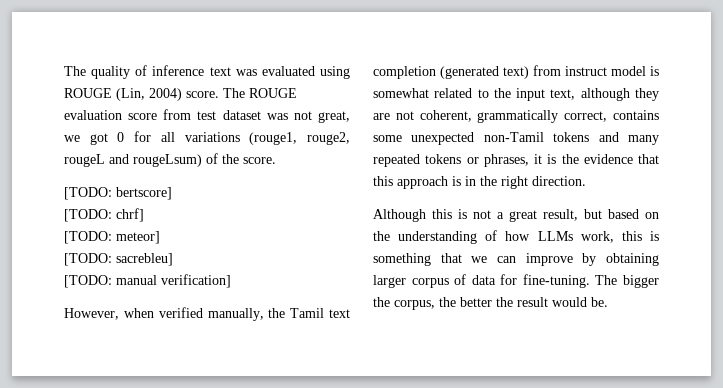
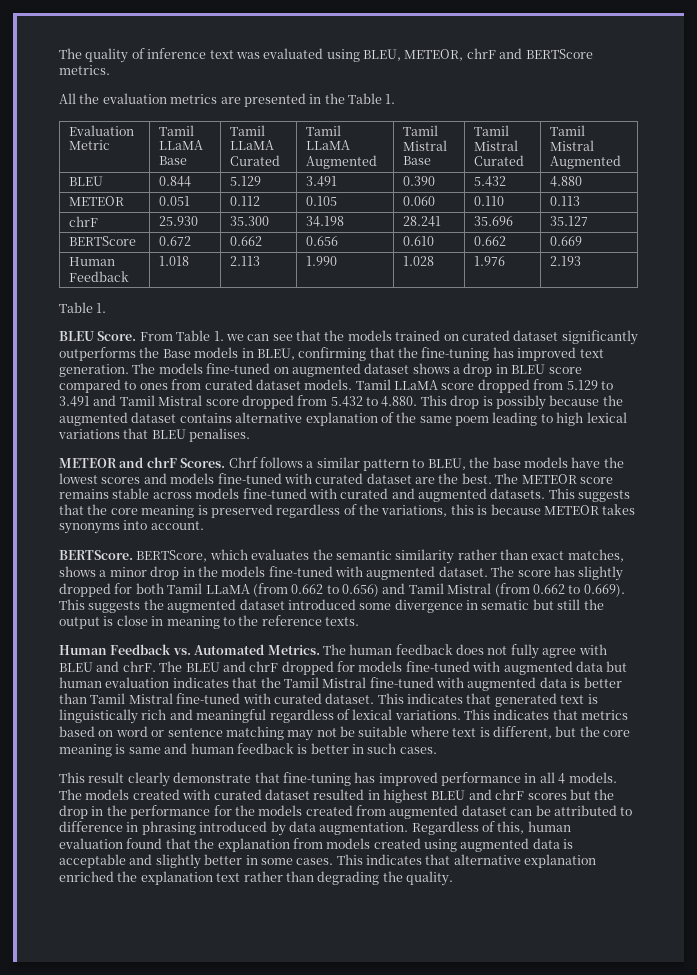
[64,88,297,101] [64,109,350,123] [64,131,350,145] [64,153,276,167] [64,187,172,200] [64,208,144,222] [64,231,160,244] [64,253,173,266] [64,274,231,288] [64,307,351,321] [373,65,659,79] [373,88,659,101] [373,110,659,123] [373,132,659,145] [373,154,659,167] [373,176,586,189] [373,209,659,222] [373,230,659,244] [373,253,659,266] [373,274,659,288] [373,297,608,310] ROUGE (Lin, 2004) score. The ROUGE evaluation score from test dataset was not great, we got 0 for all variations (rouge1, rouge2, rougeL and rougeLsum) of the score. // [TODO: bertscore] // [TODO: chrf] // [TODO: meteor] // [TODO: sacrebleu] // [TODO: manual verification] // However, when verified manually, the Tamil text completion (generated text) from instruct model is somewhat related to the input text, although they are not coherent, grammatically correct, contains some unexpected non-Tamil tokens and many repeated tokens or phrases, it is the evidence that this approach is in the right direction. // Although this is not a great result, but based on the understanding of how LLMs work, this is something that we can improve by obtaining larger corpus of data for fine-tuning. The bigger the corpus, the better the result would be. -> [363,48,593,61] [59,65,110,75] [59,93,396,107] [68,125,134,136] [68,140,110,150] [158,125,194,136] [158,140,203,150] [158,156,187,165] [229,125,265,136] [229,140,274,150] [229,155,280,166] [305,125,341,136] [305,140,350,150] [305,155,377,169] [402,125,438,136] [402,140,447,151] [402,156,431,165] [473,125,509,136] [473,140,518,151] [473,155,524,166] [549,125,585,136] [549,140,594,151] [549,155,621,169] [68,176,103,186] [158,176,191,187] [229,176,261,186] [305,176,337,187] [402,176,435,186] [473,176,506,187] [549,176,582,187] [68,196,124,206] [158,196,190,206] [229,196,260,206] [305,196,337,206] [402,196,435,206] [473,196,504,206] [549,196,580,206] [68,216,98,227] [158,216,198,226] [229,216,269,226] [305,216,344,227] [402,216,441,227] [473,216,513,226] [549,216,588,226] [68,236,136,246] [158,236,191,246] [229,236,262,246] [305,236,338,246] [402,236,434,246] [473,236,506,246] [549,236,582,246] [68,257,115,266] [68,271,129,282] [158,256,189,266] [229,256,260,266] [305,256,337,266] [402,256,434,266] [473,256,505,266] [549,256,581,266] [59,302,107,313] [59,330,638,345] [59,347,604,361] [59,363,582,377] [59,379,613,393] [59,395,623,410] [59,412,627,426] [58,428,251,442] [59,457,624,471] [59,473,613,484] [59,488,631,502] [59,504,636,518] [59,520,204,534] [59,549,624,564] [59,566,624,581] [59,583,625,597] [59,599,604,613] [59,615,359,629] [59,644,607,659] [59,661,628,675] [59,677,622,691] [59,693,598,707] [59,709,629,724] [59,726,630,741] [59,743,437,757] [59,772,617,787] [59,789,615,803] [59,805,633,819] [59,821,571,836] [59,838,574,852] [59,854,597,869] [59,871,453,886] BLEU, METEOR, chrF and BERTScore metrics. // All the evaluation metrics are presented in the Table 1. // Evaluation Metric | Tamil LLaMA Base | Tamil LLaMA Curated | Tamil LLaMA Augmented | Tamil Mistral Base | Tamil Mistral Curated | Tamil Mistral Augmented // BLEU | 0.844 | 5.129 | 3.491 | 0.390 | 5.432 | 4.880 // METEOR | 0.051 | 0.112 | 0.105 | 0.060 | 0.110 | 0.113 // chrF | 25.930 | 35.300 | 34.198 | 28.241 | 35.696 | 35.127 // BERTScore | 0.672 | 0.662 | 0.656 | 0.610 | 0.662 | 0.669 // Human Feedback | 1.018 | 2.113 | 1.990 | 1.028 | 1.976 | 2.193 // Table 1. // BLEU Score. From Table 1. we can see that the models trained on curated dataset significantly outperforms the Base models in BLEU, confirming that the fine-tuning has improved text generation. The models fine-tuned on augmented dataset shows a drop in BLEU score compared to ones from curated dataset models. Tamil LLaMA score dropped from 5.129 to 3.491 and Tamil Mistral score dropped from 5.432 to 4.880. This drop is possibly because the augmented dataset contains alternative explanation of the same poem leading to high lexical variations that BLEU penalises. // METEOR and chrF Scores. Chrf follows a similar pattern to BLEU, the base models have the lowest scores and models fine-tuned with curated dataset are the best. The METEOR score remains stable across models fine-tuned with curated and augmented datasets. This suggests that the core meaning is preserved regardless of the variations, this is because METEOR takes synonyms into account. // BERTScore. BERTScore, which evaluates the semantic similarity rather than exact matches, shows a minor drop in the models fine-tuned with augmented dataset. The score has slightly dropped for both Tamil LLaMA (from 0.662 to 0.656) and Tamil Mistral (from 0.662 to 0.669). This suggests the augmented dataset introduced some divergence in sematic but still the output is close in meaning to the reference texts. // Human Feedback vs. Automated Metrics. The human feedback does not fully agree with BLEU and chrF. The BLEU and chrF dropped for models fine-tuned with augmented data but human evaluation indicates that the Tamil Mistral fine-tuned with augmented data is better than Tamil Mistral fine-tuned with curated dataset. This indicates that generated text is linguistically rich and meaningful regardless of lexical variations. This indicates that metrics based on word or sentence matching may not be suitable where text is different, but the core meaning is same and human feedback is better in such cases. // This result clearly demonstrate that fine-tuning has improved performance in all 4 models. The models created with curated dataset resulted in highest BLEU and chrF scores but the drop in the performance for the models created from augmented dataset can be attributed to difference in phrasing introduced by data augmentation. Regardless of this, human evaluation found that the explanation from models created using augmented data is acceptable and slightly better in some cases. This indicates that alternative explanation enriched the explanation text rather than degrading the quality.

